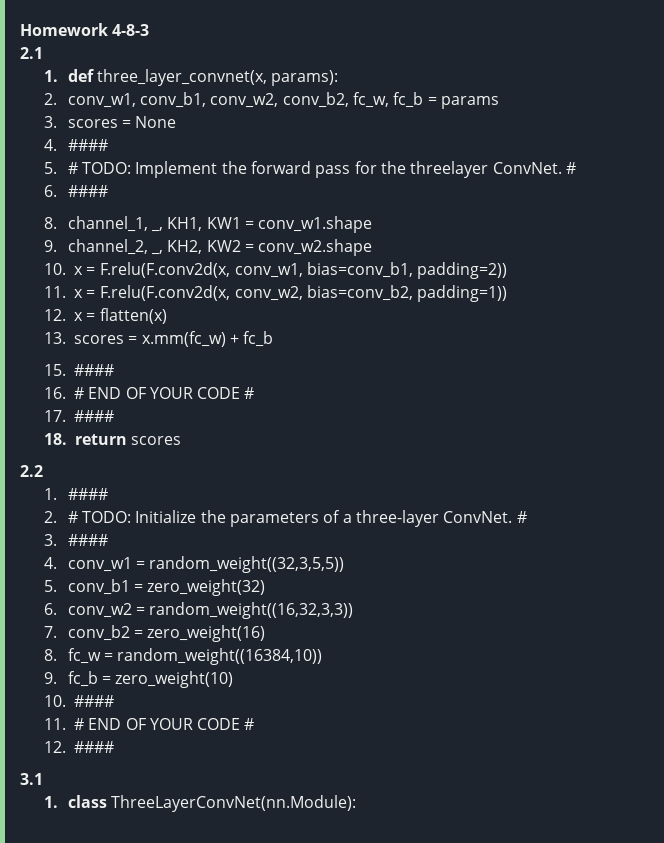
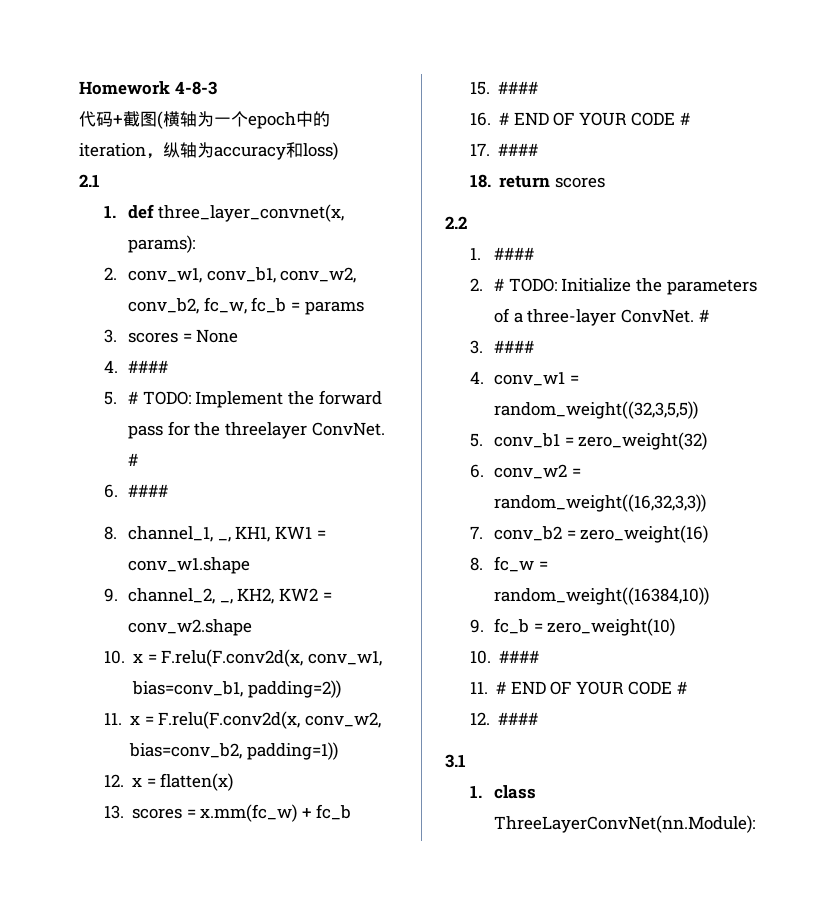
(150, 30) none -> [79,111,330,129] [79,142,338,160] // 代码+截图(横轴为一个epoch中的iteration，纵轴为accuracy和loss)

